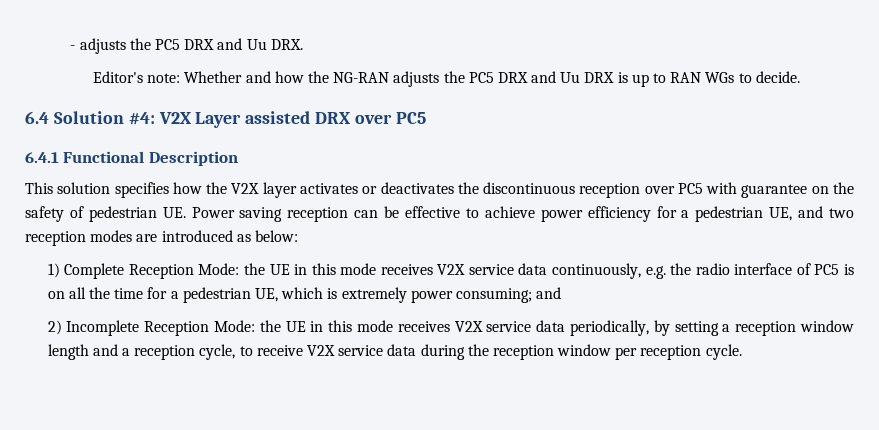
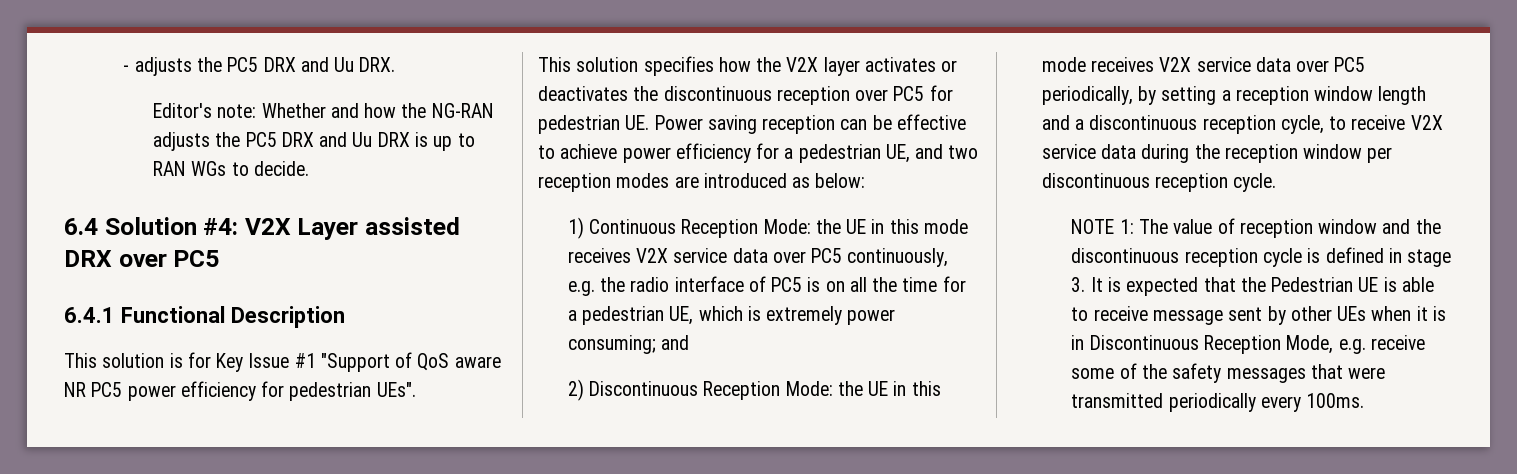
(238, 158) none -> [64,352,501,372] [64,381,416,401] // This solution is for Key Issue #1 "Support of QoS aware NR PC5 power efficiency for pedestrian UEs".
[706,182,855,198] [25,206,84,222] with guarantee on the safety of -> [929,85,953,101] for
[64,263,125,279] Complete -> [588,219,676,234] Continuous
(548, 269) none -> [772,248,843,263] over PC5
[66,320,140,336] Incomplete -> [588,381,698,396] Discontinuous
(566, 326) none -> [1296,57,1366,72] over PC5
(131, 352) none -> [1089,115,1198,130] discontinuous
(638, 353) none -> [1041,173,1150,188] discontinuous
(742, 352) none -> [1071,218,1441,238] [1071,247,1452,267] [1071,277,1434,296] [1071,306,1446,325] [1071,335,1425,354] [1071,363,1386,383] [1071,393,1365,412] // NOTE 1: The value of reception window and the discontinuous reception cycle is defined in stage 3. It is expected that the Pedestrian UE is able to receive message sent by other UEs when it is in Discontinuous Reception Mode, e.g. receive some of the safety messages that were transmitted periodically every 100ms.

